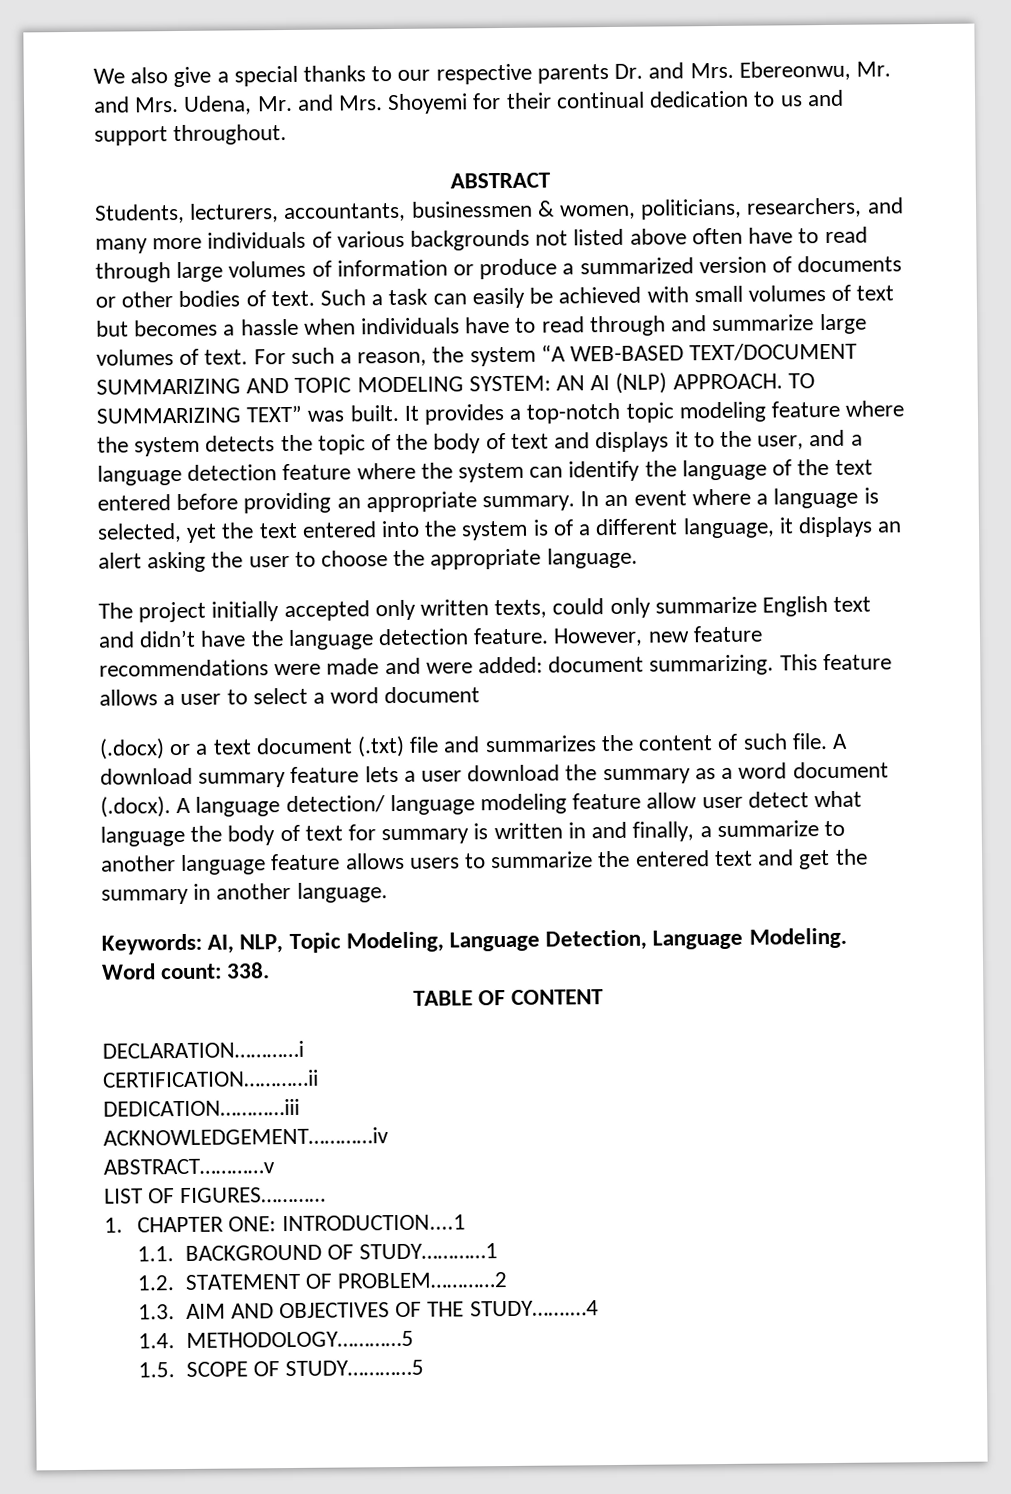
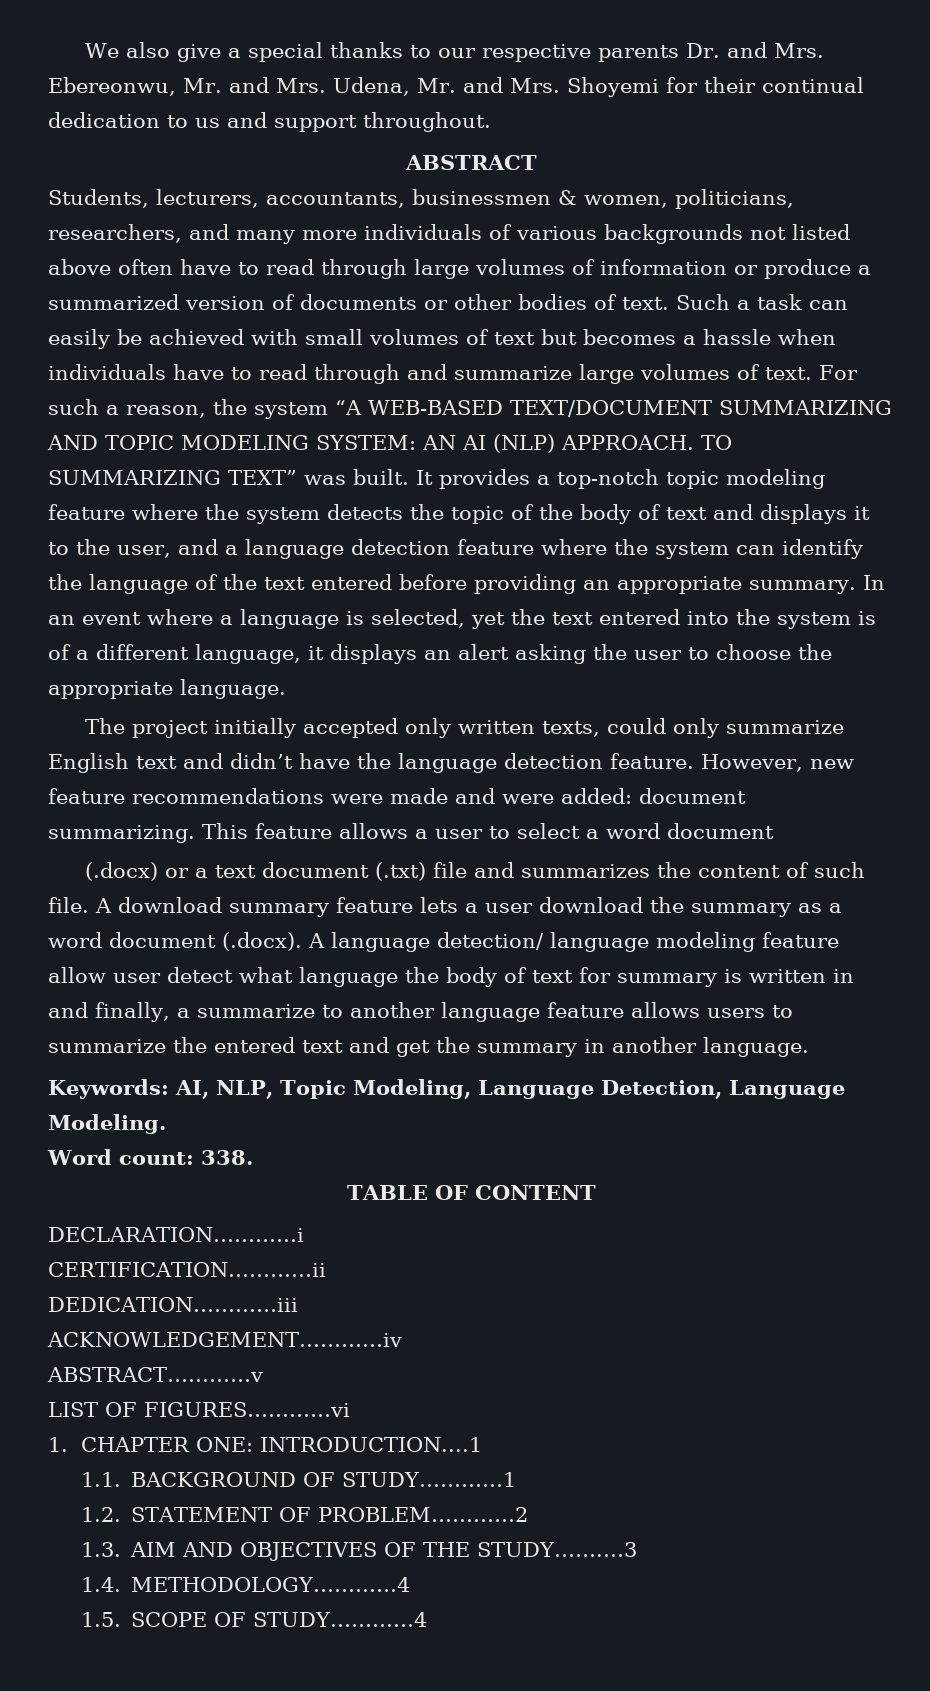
[180,1186,327,1204] FIGURES………… -> [144,1402,350,1417] FIGURES…………vi
[469,1300,599,1317] STUDY…….…4 -> [477,1542,638,1557] STUDY…….…3
[185,1330,414,1348] METHODOLOGY…………5 -> [131,1577,411,1592] METHODOLOGY…………4
[285,1359,425,1377] STUDY…………5 -> [253,1612,428,1627] STUDY…………4

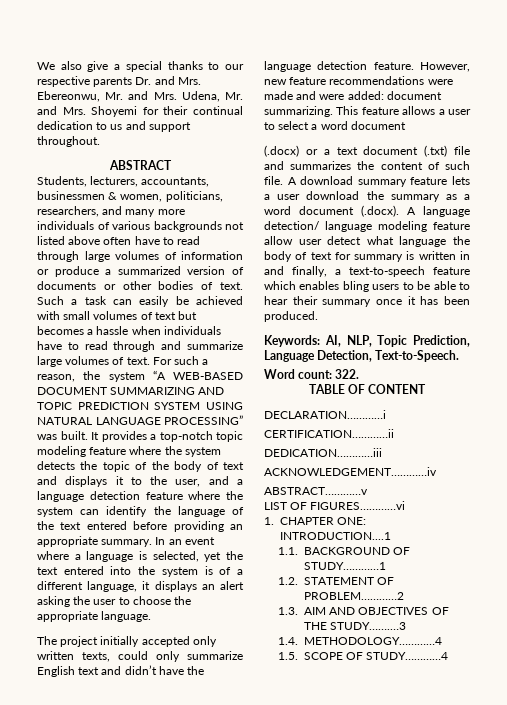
[509,400,712,417] TEXT/DOCUMENT -> [37,387,107,395] DOCUMENT
[181,434,732,453] [48,470,297,485] MODELING SYSTEM: AN AI (NLP) APPROACH. TO SUMMARIZING TEXT” -> [77,402,243,410] [37,415,243,425] PREDICTION SYSTEM USING NATURAL LANGUAGE PROCESSING”
[196,1002,793,1022] [48,1037,809,1057] summarize to another language feature allows users to summarize the entered text and get the summary in another language. -> [349,266,470,277] [264,281,470,292] [264,296,470,307] [264,311,318,322] text-to-speech feature which enables bling users to be able to hear their summary once it has been produced.
[352,1079,471,1099] Modeling, -> [413,335,470,347] Prediction,
[728,1080,845,1099] [48,1114,166,1134] Language Modeling. -> [375,350,460,362] Text-to-Speech.
[200,1150,253,1165] 338. -> [335,369,360,379] 322.

